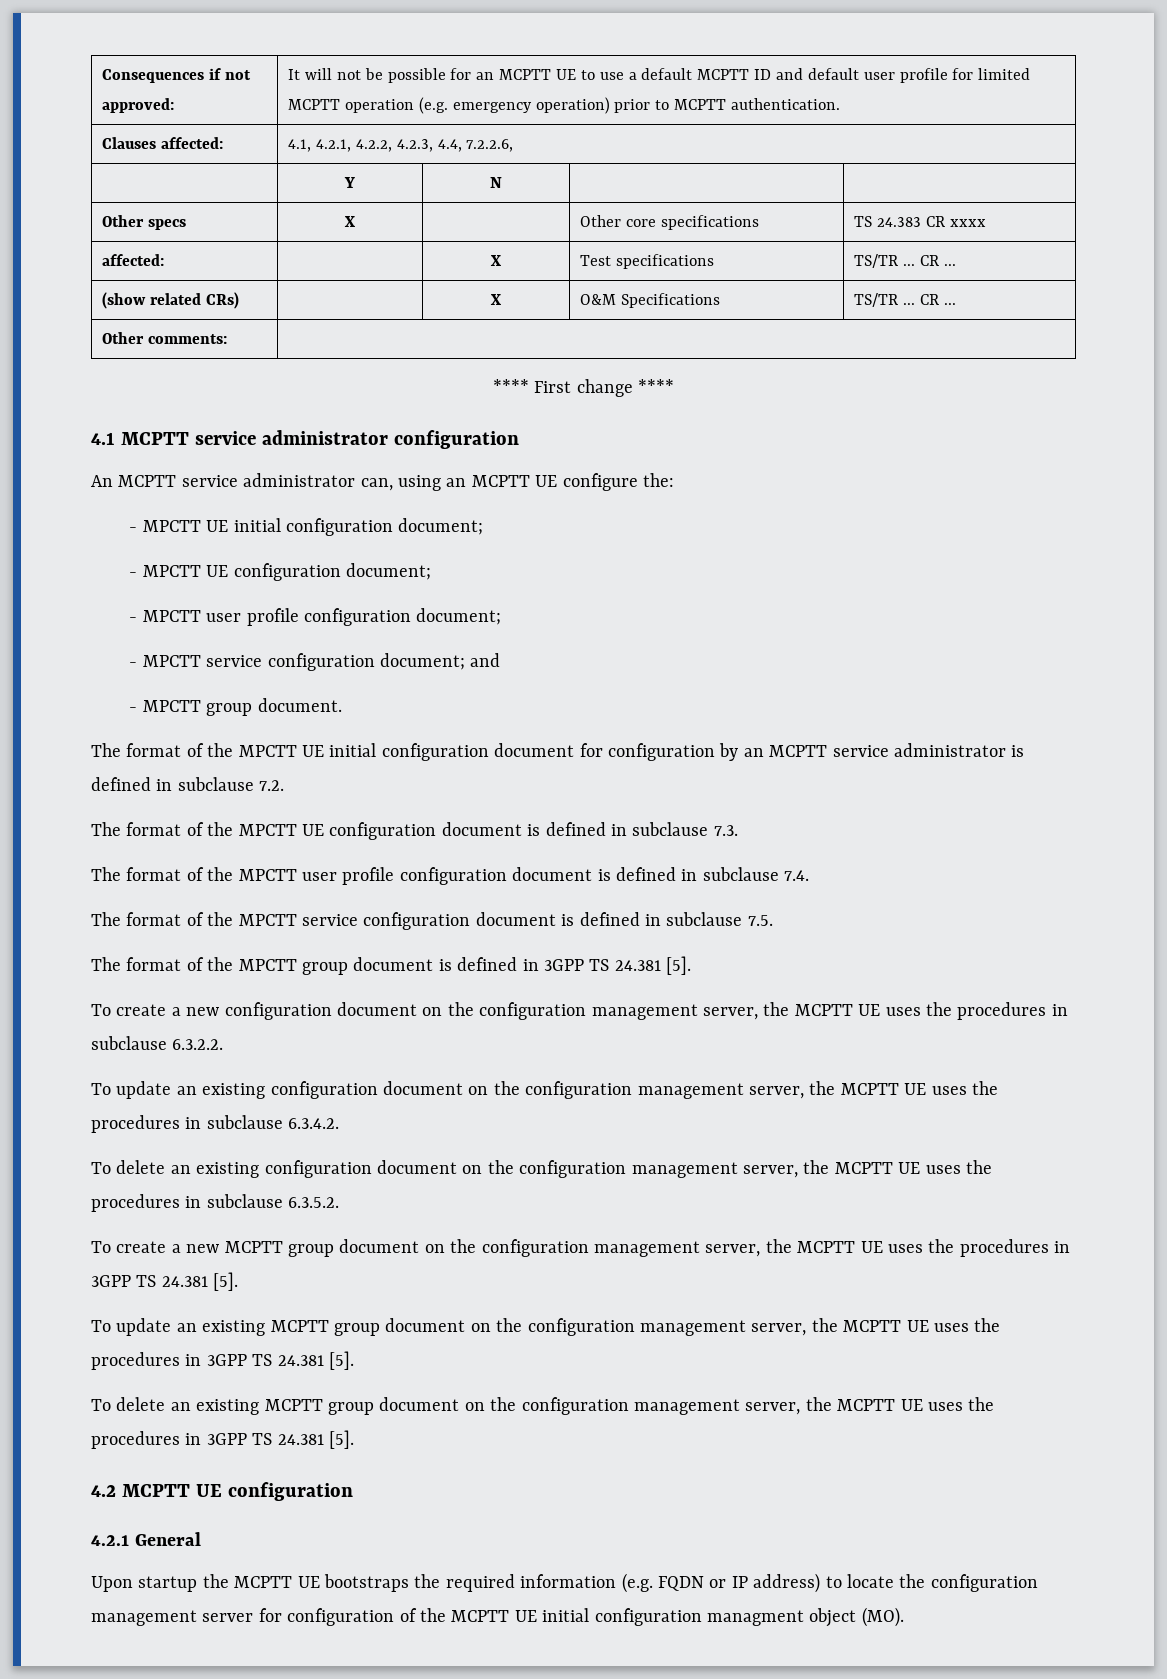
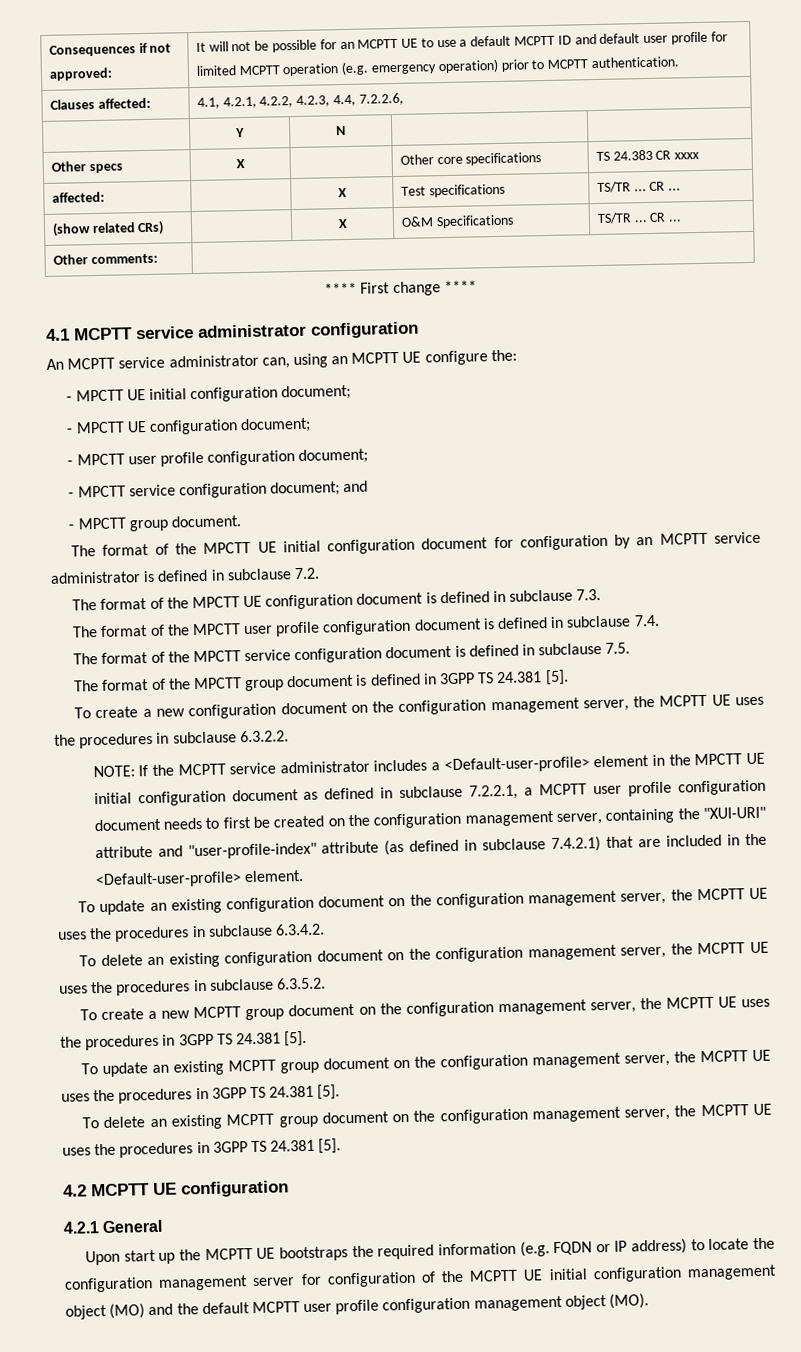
(224, 1044) none -> [92,752,765,778] [93,779,766,807] [93,806,767,832] [94,833,768,860] [94,869,304,889] // NOTE: If the MCPTT service administrator includes a <Default-user-profile> element in the MPCTT UE initial configuration document as defined in subclause 7.2.2.1, a MCPTT user profile configuration document needs to first be created on the configuration management server, containing the "XUI-URI" attribute and "user-profile-index" attribute (as defined in subclause 7.4.2.1) that are included in the <Default-user-profile> element.
[138,1576,198,1592] startup -> [123,1249,176,1264] start up
[706,1610,804,1626] managment -> [687,1264,777,1281] [65,1295,563,1320] management object (MO) and the default MCPTT user profile configuration management

